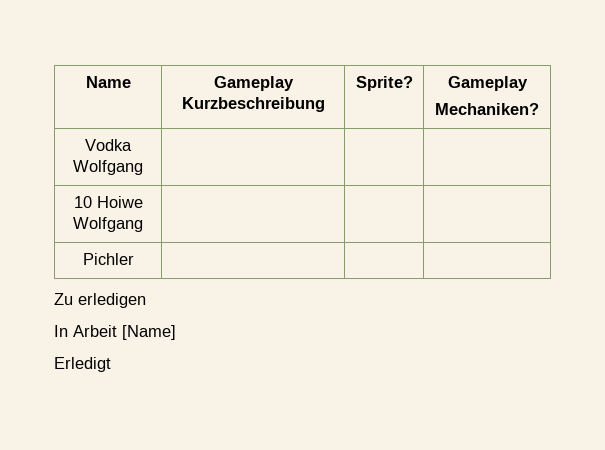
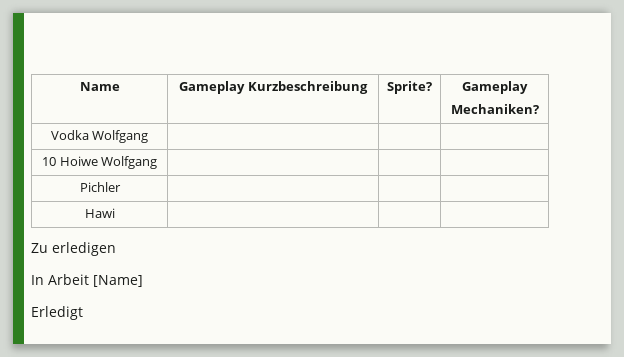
(134, 259) none -> [84,208,115,218] // Hawi | | |

